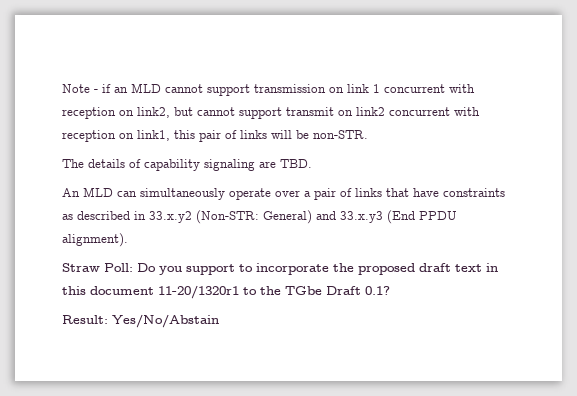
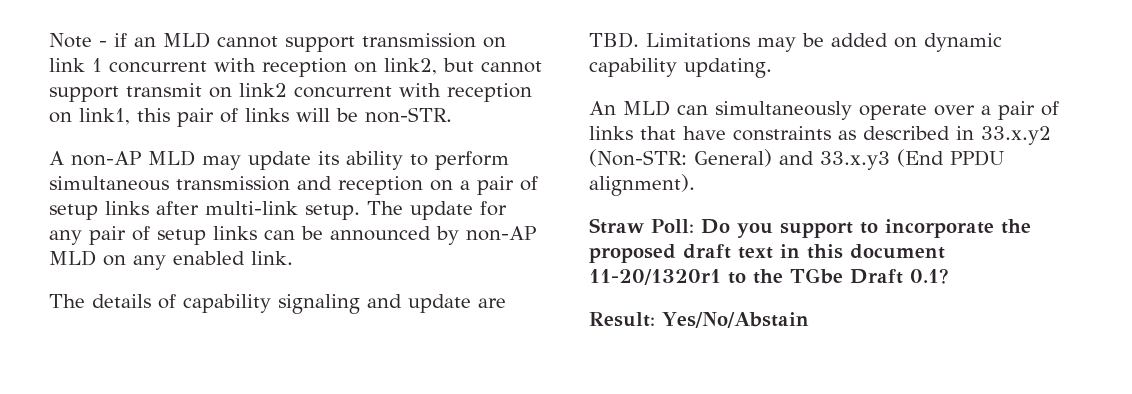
(368, 134) none -> [49,150,509,170] [49,176,538,195] [49,201,507,220] [49,226,536,245] [49,250,293,270] // A non-AP MLD may update its ability to perform simultaneous transmission and reception on a pair of setup links after multi-link setup. The update for any pair of setup links can be announced by non-AP MLD on any enabled link.
(255, 165) none -> [367,294,471,313] and update
(312, 163) none -> [646,33,1002,52] [589,58,772,78] Limitations may be added on dynamic capability updating.

